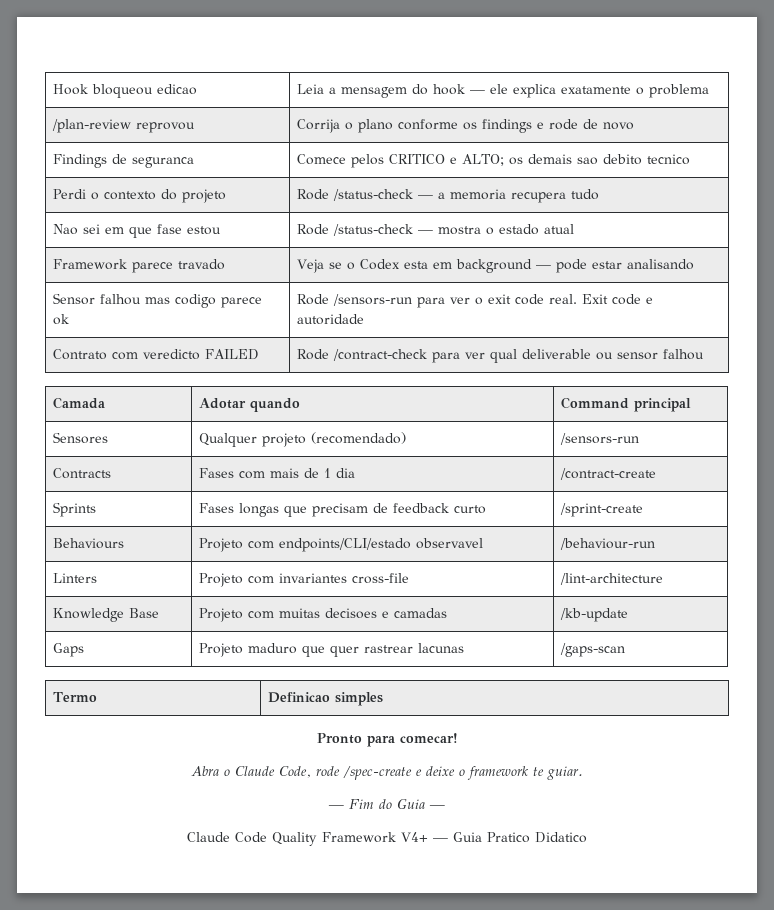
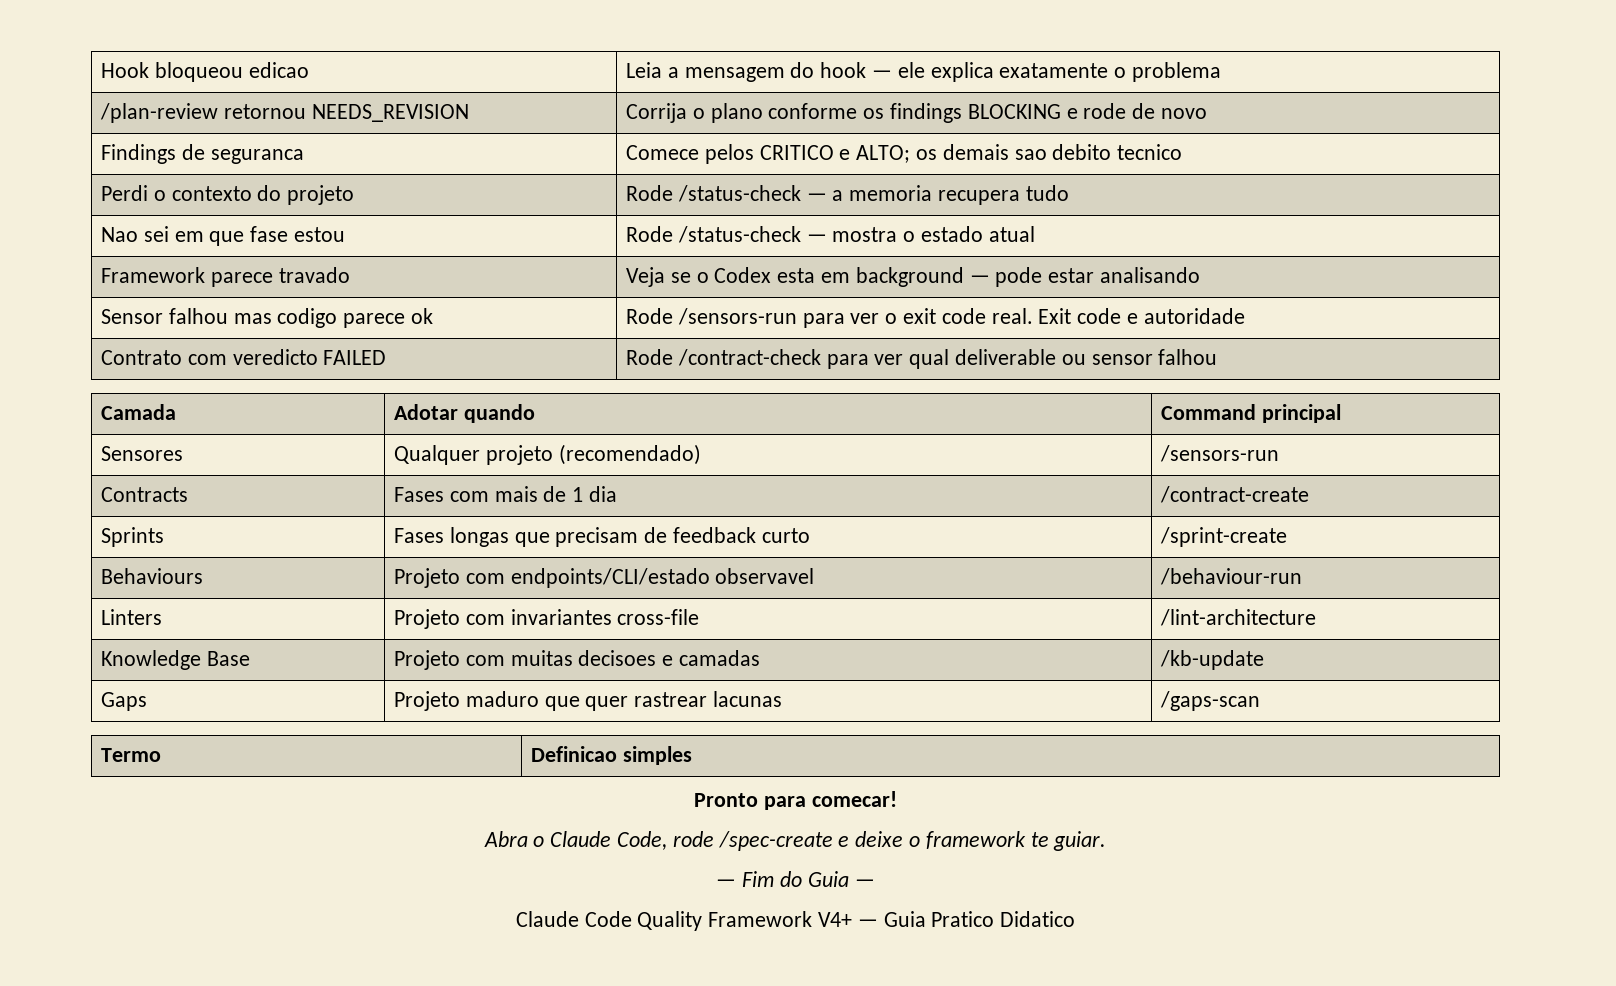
[135,122,195,133] reprovou -> [223,104,469,122] retornou NEEDS_REVISION
(532, 126) none -> [967,104,1061,119] BLOCKING

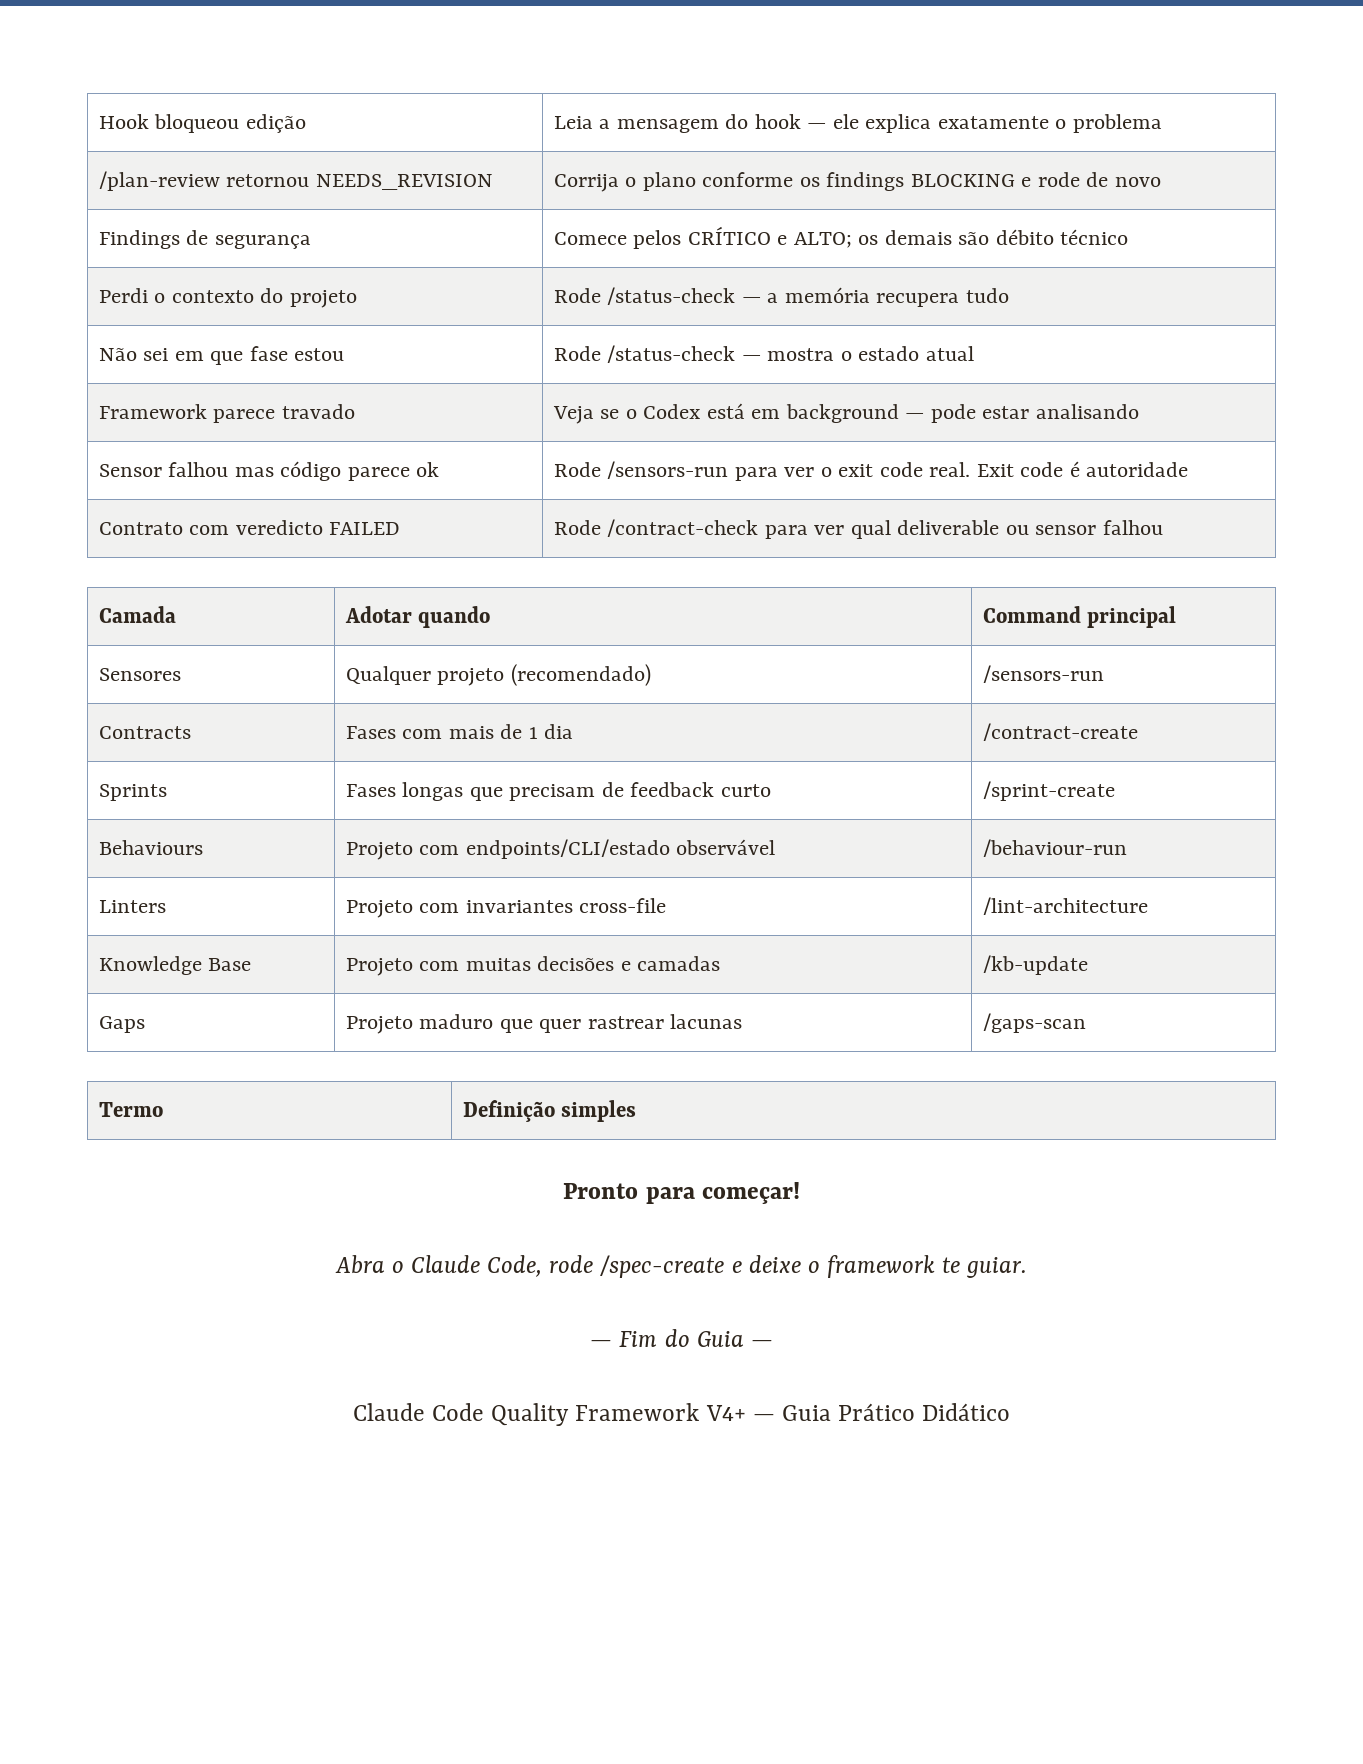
[248,62,309,78] edicao -> [245,114,306,133] edição
[210,149,304,164] seguranca -> [214,235,311,249] segurança
[759,145,834,160] CRITICO -> [687,226,771,245] CRÍTICO
[1014,144,1183,160] sao debito tecnico -> [958,229,1129,245] são débito técnico
[849,185,933,201] memoria -> [784,287,870,303] memória
[100,227,138,242] Nao -> [98,348,137,361] Não
[777,268,816,283] esta -> [706,403,745,419] está
[277,308,338,328] codigo -> [280,461,342,481] código
[1126,313,1138,324] e -> [1069,461,1080,477] é
[715,568,815,584] observavel -> [676,839,776,855] observável
[578,650,657,666] decisoes -> [537,956,615,971] decisões
[530,746,617,762] Definicao -> [462,1100,555,1122] Definição
[811,791,897,807] comecar! -> [701,1182,800,1204] começar!
[931,911,1076,927] Pratico Didatico -> [837,1403,1011,1421] Prático Didático

